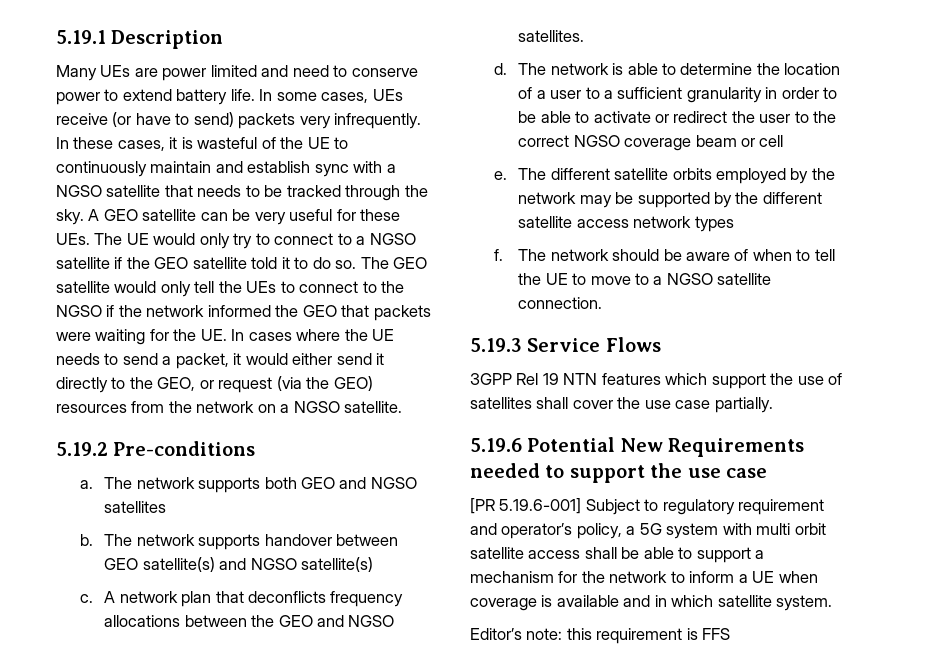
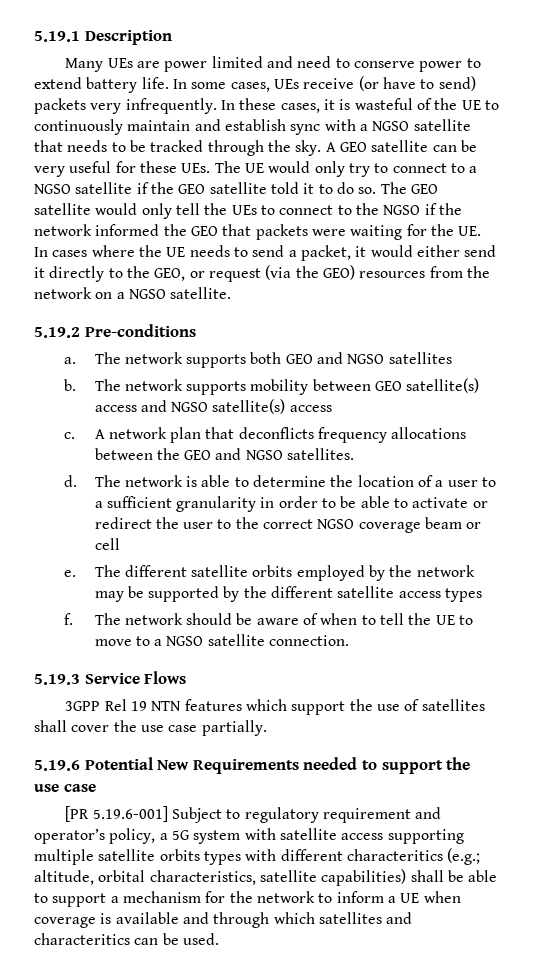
[264,534,332,546] handover -> [250,379,309,395] mobility
(215, 564) none -> [94,405,137,412] access
(374, 564) none -> [289,405,332,412] access
[633,216,692,228] network -> (441, 594) none
[756,523,826,535] [470,547,581,559] multi orbit satellite access -> [279,828,464,844] [34,848,481,865] [34,869,407,886] satellite access supporting multiple satellite orbits types with different characteritics (e.g.; altitude, orbital characteristics, satellite capabilities)
[654,595,833,611] [470,628,731,644] in which satellite system. // Editor’s note: this requirement is FFS -> [213,912,413,928] [34,933,219,945] through which satellites and characteritics can be used.

